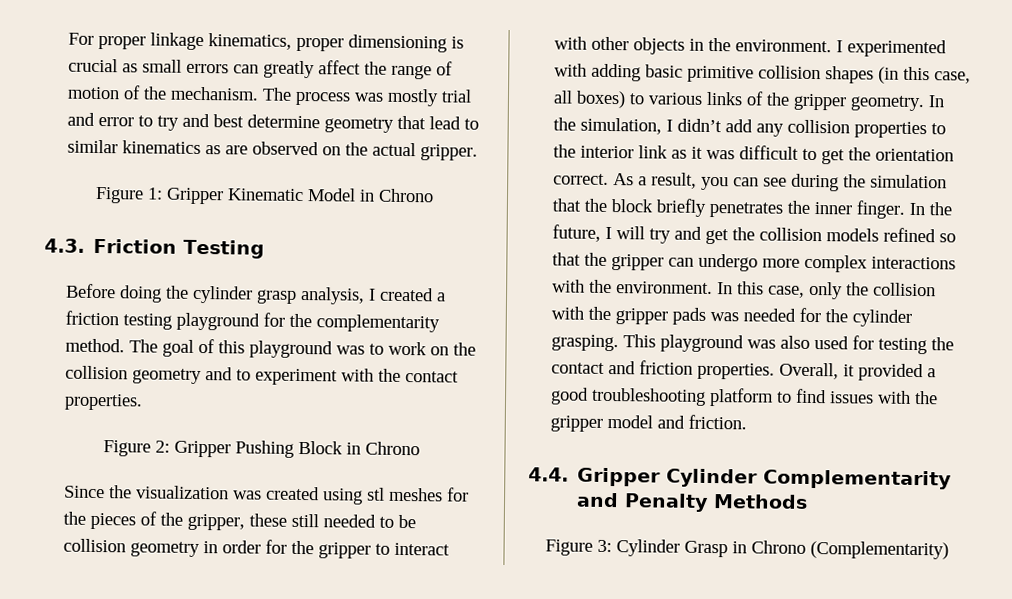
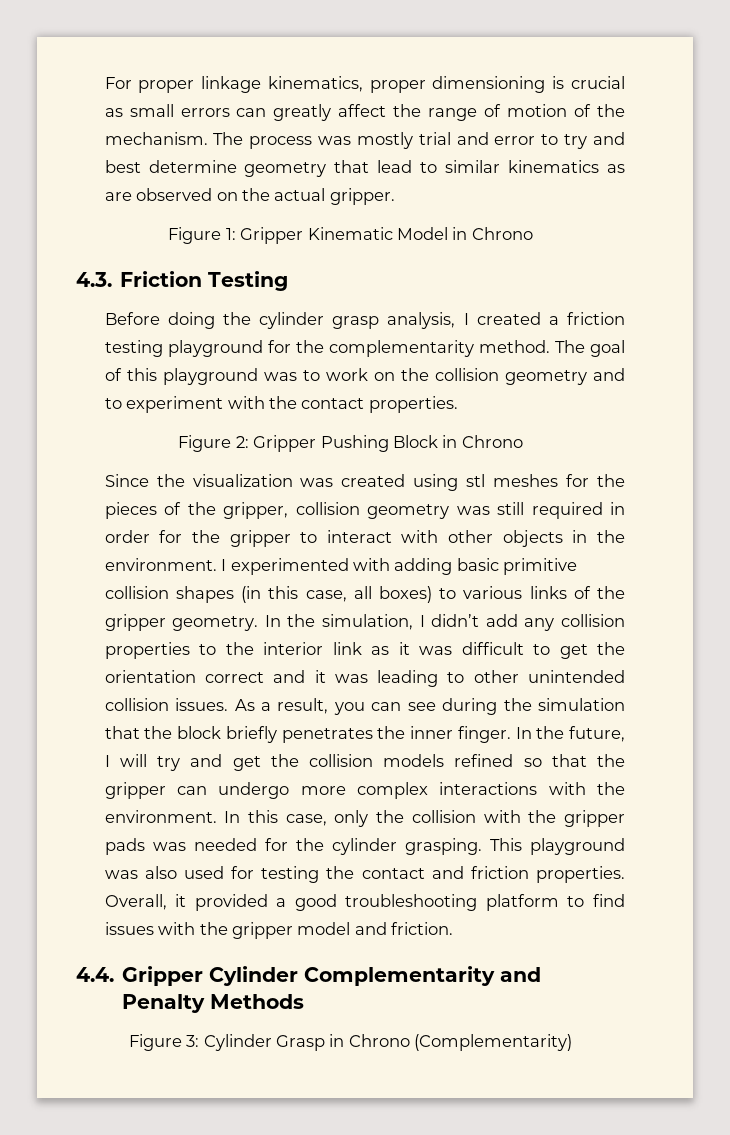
[248,513,416,529] [62,538,200,558] these still needed to be collision geometry -> [295,502,603,519] collision geometry was still required
[552,173,609,185] correct. -> [204,670,625,687] [104,698,229,711] correct and it was leading to other unintended collision issues.

